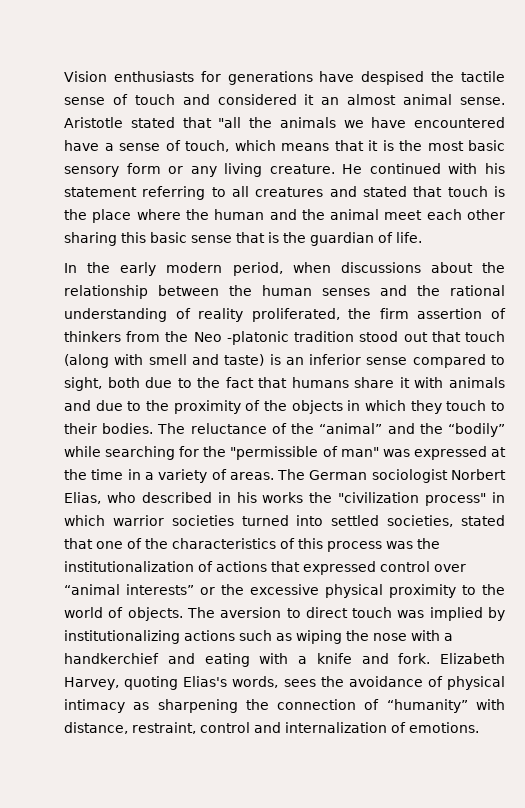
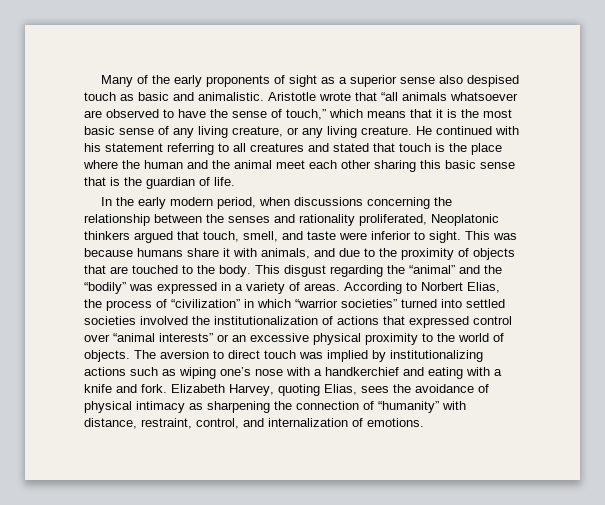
[64,71,505,85] [64,94,506,105] [64,117,505,128] [64,140,229,152] Vision enthusiasts for generations have despised the tactile sense of touch and considered it an almost animal sense. Aristotle stated that "all the animals we have encountered have a sense of touch, -> [101,75,520,87] [84,92,518,101] [84,109,326,120] Many of the early proponents of sight as a superior sense also despised touch as basic and animalistic. Aristotle wrote that “all animals whatsoever are observed to have the sense of touch,”
[64,163,161,177] sensory form -> [119,126,283,138] sense of any living creature,
[430,262,473,273] about -> [367,197,431,209] concerning
[262,285,312,296] human -> (224, 218) none
[417,285,505,296] [64,308,506,322] [64,331,506,345] [64,354,506,368] [64,377,288,391] the rational understanding of reality proliferated, the firm assertion of thinkers from the Neo -platonic tradition stood out that touch (along with smell and taste) is an inferior sense compared to sight, both due to the fact that -> [299,214,499,226] [84,231,517,243] [84,248,133,257] rationality proliferated, Neoplatonic thinkers argued that touch, smell, and taste were inferior to sight. This was because
[449,377,505,388] animals -> [261,248,310,259] animals,
[264,400,506,414] [64,423,287,434] the objects in which they touch to their bodies. The reluctance of -> [473,248,515,260] [84,265,383,277] objects that are touched to the body. This disgust regarding
[64,446,506,460] [64,469,124,480] while searching for the "permissible of man" was expressed at the time -> [129,282,217,294] was expressed
[277,469,507,483] [64,492,506,506] [64,515,505,527] [64,538,413,552] The German sociologist Norbert Elias, who described in his works the "civilization process" in which warrior societies turned into settled societies, stated that one of the characteristics of this process was -> [344,282,500,294] [84,299,505,311] [84,316,188,325] According to Norbert Elias, the process of “civilization” in which “warrior societies” turned into settled societies involved
[221,584,244,595] the -> [232,335,246,342] an
[346,630,369,641] the -> [220,367,251,376] one’s
[183,676,279,688] Elias's words, -> [324,384,357,395] Elias,
[200,722,250,733] control -> [196,418,239,429] control,

